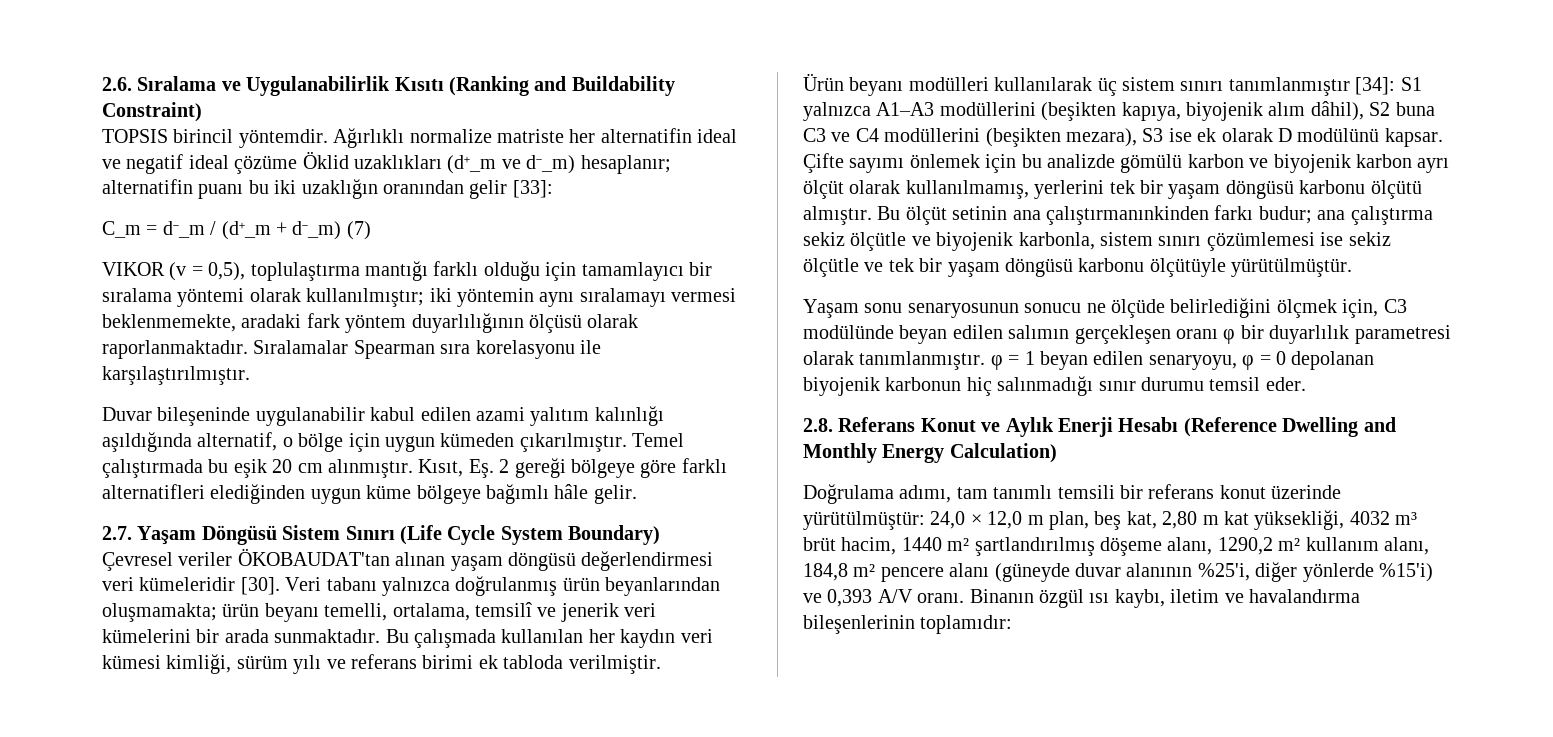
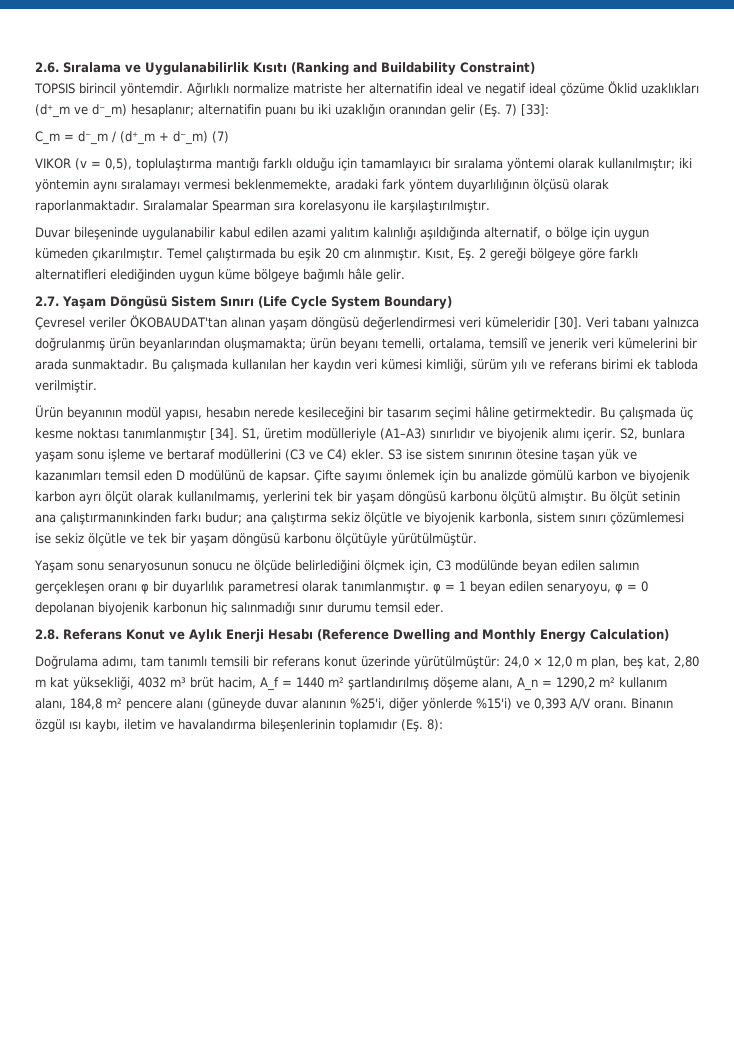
(508, 189) none -> [479,104,517,117] (Eş. 7)
[849,77,1422,96] [803,101,1435,121] [803,128,1273,147] beyanı modülleri kullanılarak üç sistem sınırı tanımlanmıştır [34]: S1 yalnızca A1–A3 modüllerini (beşikten kapıya, biyojenik alım dâhil), S2 buna C3 ve C4 modüllerini (beşikten mezara), S3 ise ek olarak -> [67,406,693,420] [35,428,685,441] [35,449,637,462] [35,470,172,481] beyanının modül yapısı, hesabın nerede kesileceğini bir tasarım seçimi hâline getirmektedir. Bu çalışmada üç kesme noktası tanımlanmıştır [34]. S1, üretim modülleriyle (A1–A3) sınırlıdır ve biyojenik alımı içerir. S2, bunlara yaşam sonu işleme ve bertaraf modüllerini (C3 ve C4) ekler. S3 ise sistem sınırının ötesine taşan yük ve kazanımları temsil eden
(1380, 135) none -> [249,470,263,481] de
(897, 546) none -> [260,677,292,691] A_f =
(1213, 546) none -> [517,677,552,691] A_n =
[920,615,1013,634] toplamıdır: -> [339,719,443,732] toplamıdır (Eş. 8):

